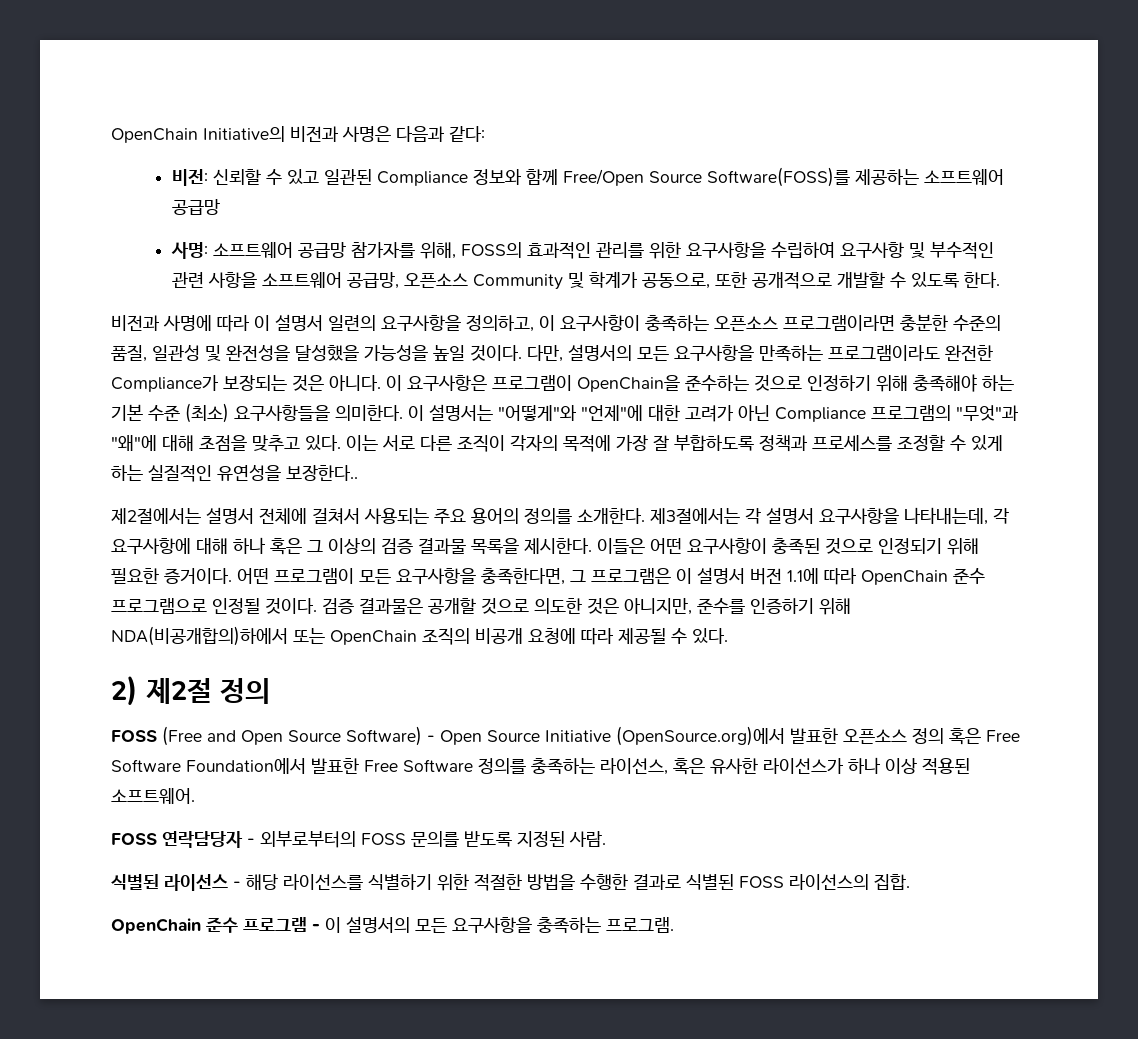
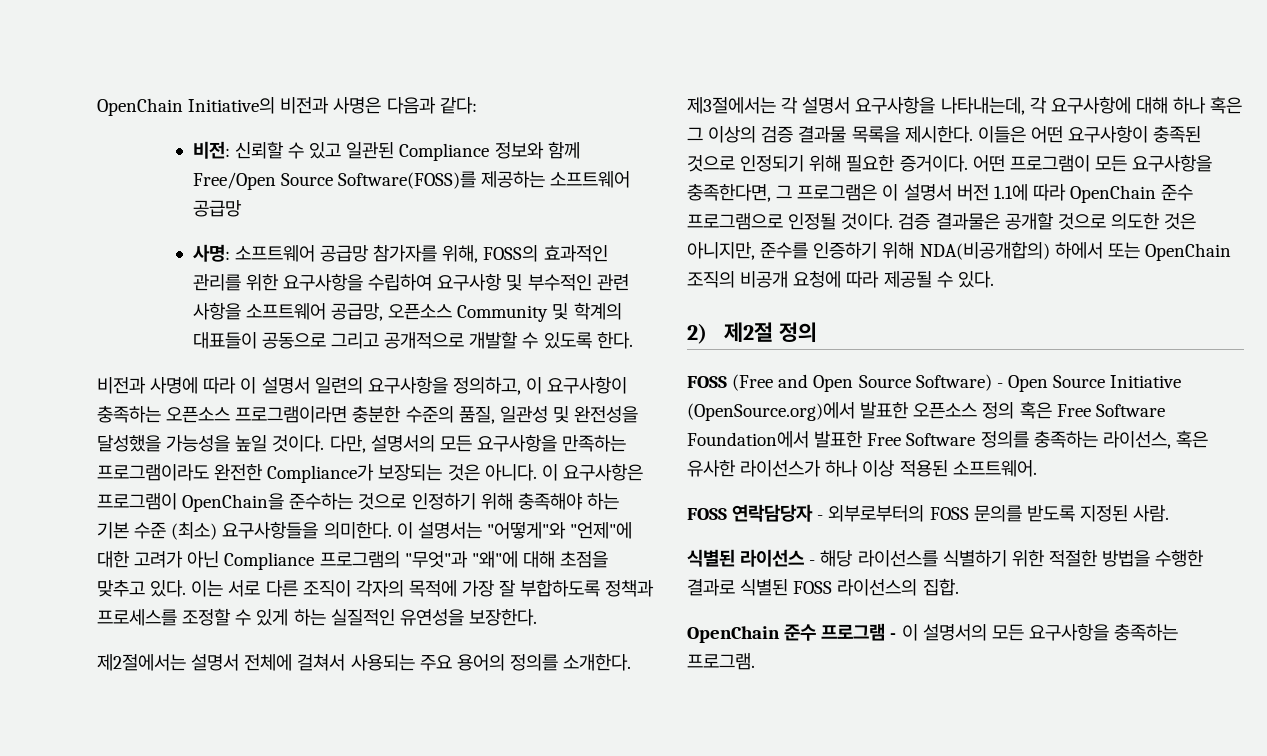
[588,271,747,289] 학계가 공동으로, 또한 -> [573,302,622,320] [192,332,379,349] 학계의 대표들이 공동으로 그리고
[286,465,358,481] 보장한다.. -> [468,609,537,626] 보장한다.
[111,626,288,646] NDA(비공개합의)하에서 -> [919,241,1103,260] NDA(비공개합의) 하에서

